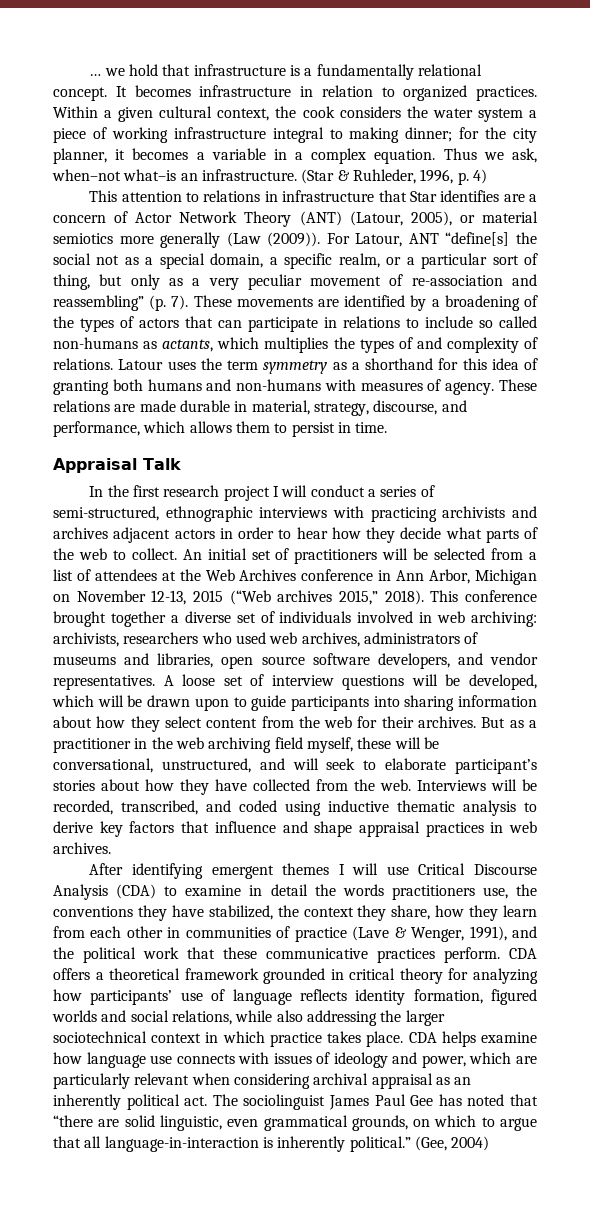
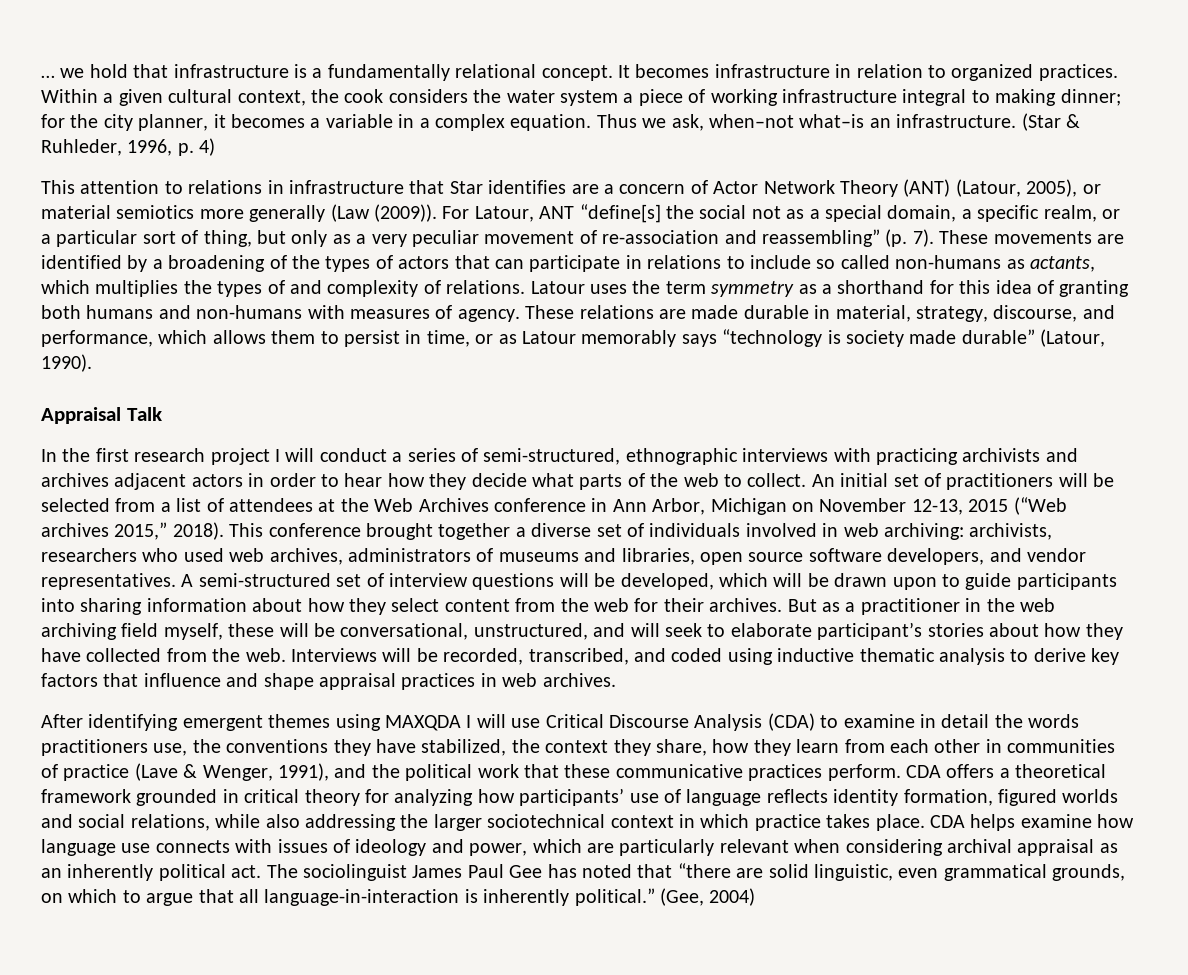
[355,422,388,433] time. -> [426,329,1106,347] [41,354,92,372] time, or as Latour memorably says “technology is society made durable” (Latour, 1990).
[182,674,216,686] loose -> [198,573,331,587] semi-structured
(330, 869) none -> [335,714,461,731] using MAXQDA

